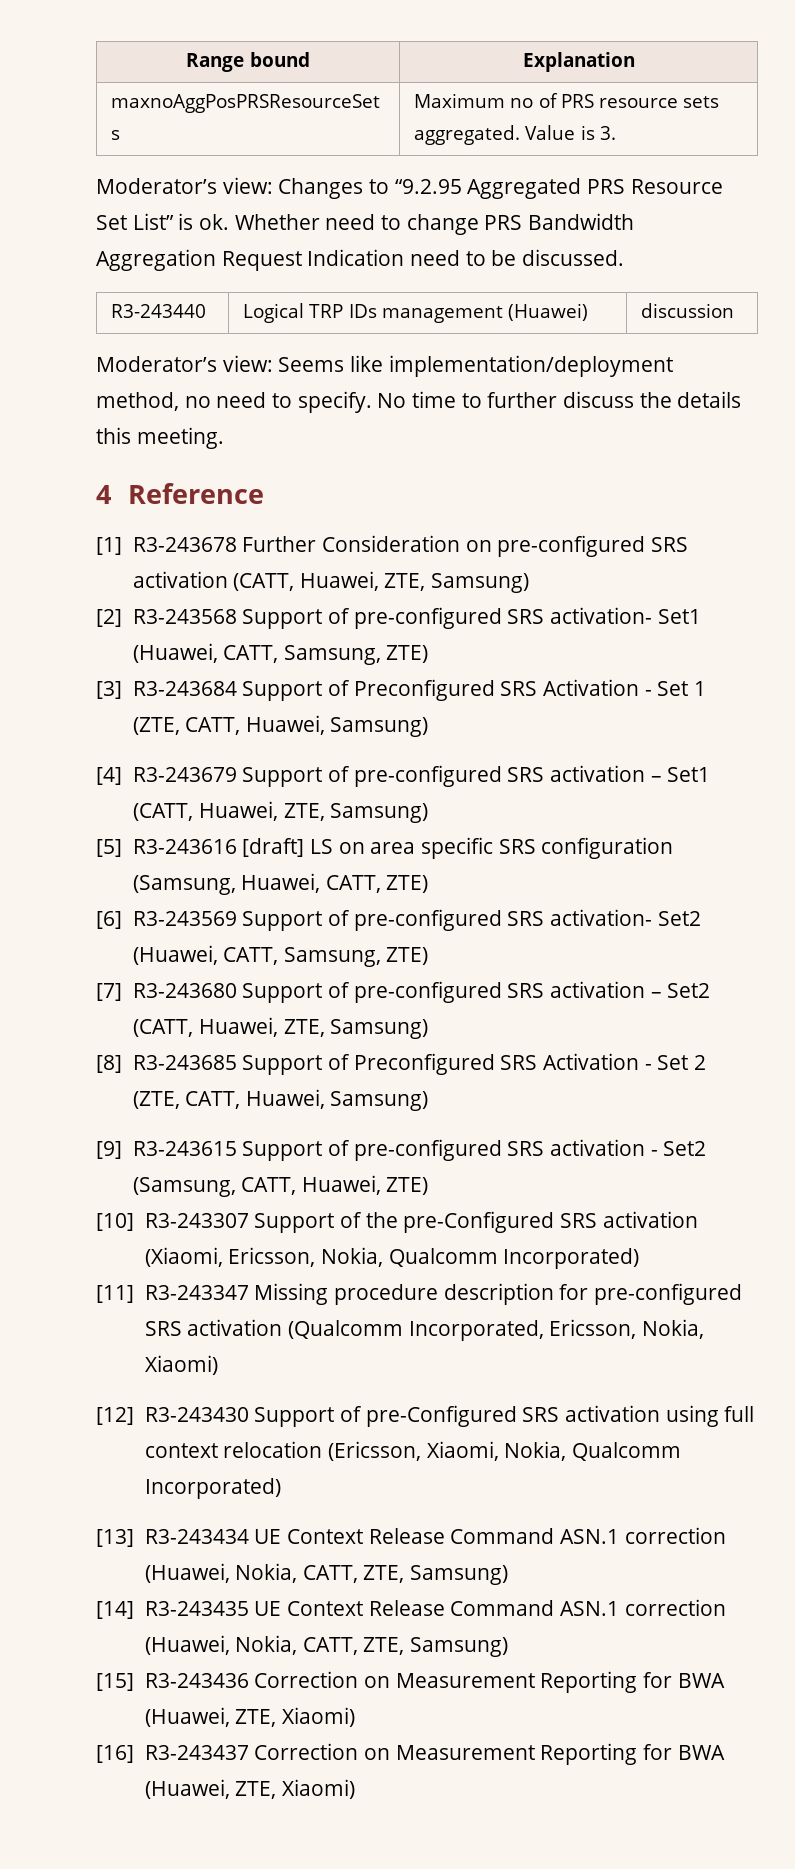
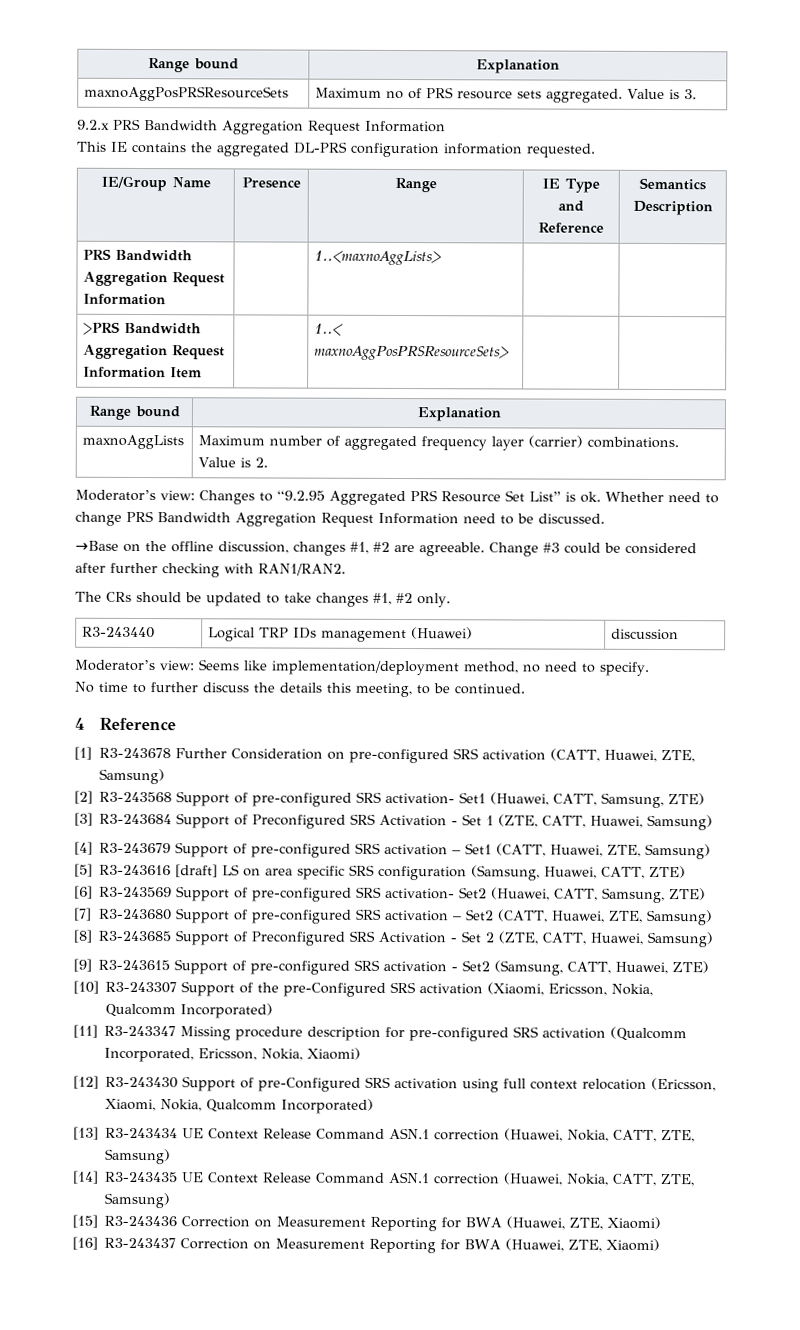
(616, 133) none -> [77,118,446,135] [76,141,596,158] [100,175,211,192] [241,177,301,189] [394,177,437,193] [542,178,601,193] [558,200,584,212] [538,222,604,233] [639,177,706,191] [632,200,713,216] [83,248,193,262] [83,271,226,287] [83,293,167,306] [314,250,443,266] [83,321,202,335] [83,344,226,360] [83,366,203,379] [314,323,345,336] [314,345,511,361] [88,405,180,420] [416,407,501,422] [82,434,185,450] [198,435,680,451] [198,457,269,468] // 9.2.x PRS Bandwidth Aggregation Request Information // This IE contains the aggregated DL-PRS configuration information requested. // IE/Group Name | Presence | Range | IE Type and Reference | Semantics Description // PRS Bandwidth Aggregation Request Information | | 1..<maxnoAggLists> | | // >PRS Bandwidth Aggregation Request Information Item | | 1..< maxnoAggPosPRSResourceSets> | | // Range bound | Explanation // maxnoAggLists | Maximum number of aggregated frequency layer (carrier) combinations. Value is 2.
[307,249,405,266] Indication -> [378,512,459,525] Information
(625, 257) none -> [75,540,697,557] [75,562,346,578] [75,591,451,608] // →Base on the offline discussion, changes #1, #2 are agreeable. Change #3 could be considered after further checking with RAN1/RAN2. // The CRs should be updated to take changes #1, #2 only.
(372, 402) none -> (650, 668) //
[136,427,224,449] meeting. -> [355,682,525,698] meeting, to be continued.

